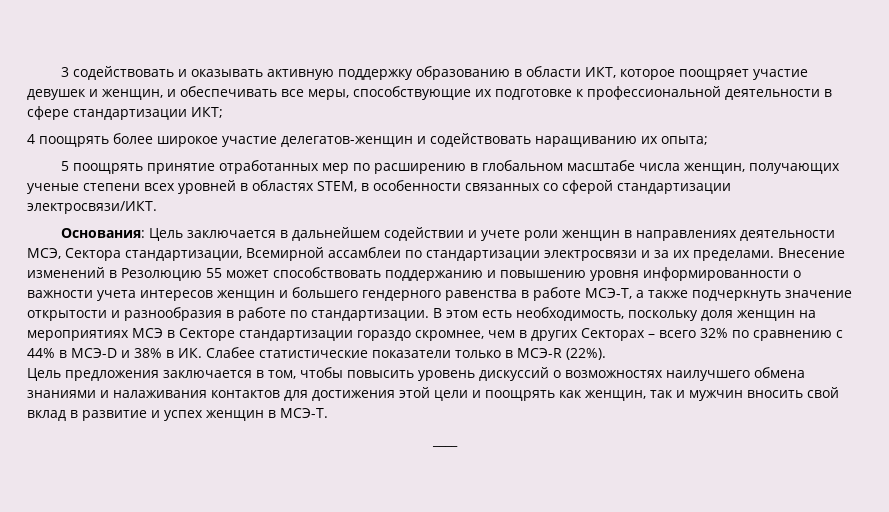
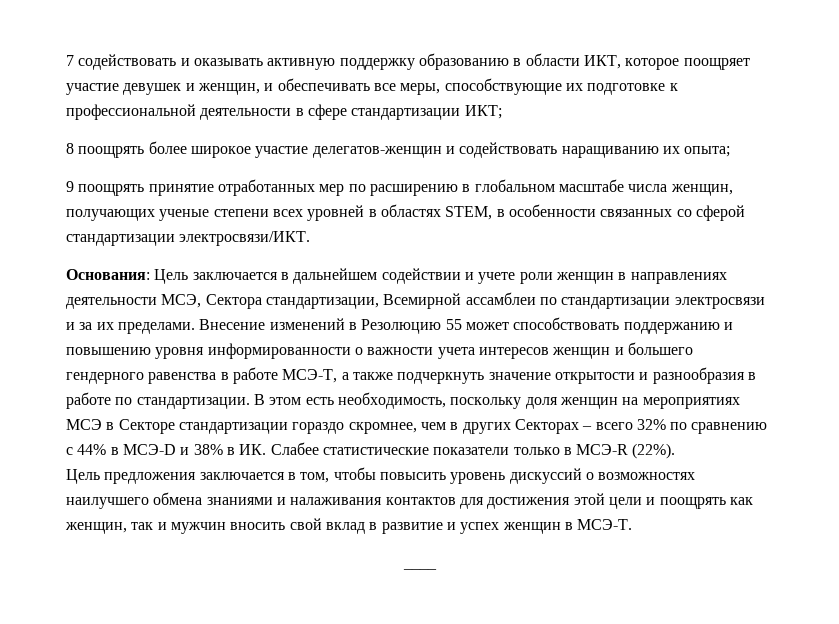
[61,67,70,77] 3 -> [66,55,74,66] 7
[27,134,35,144] 4 -> [66,143,74,154] 8
[61,161,70,171] 5 -> [66,181,74,192] 9

